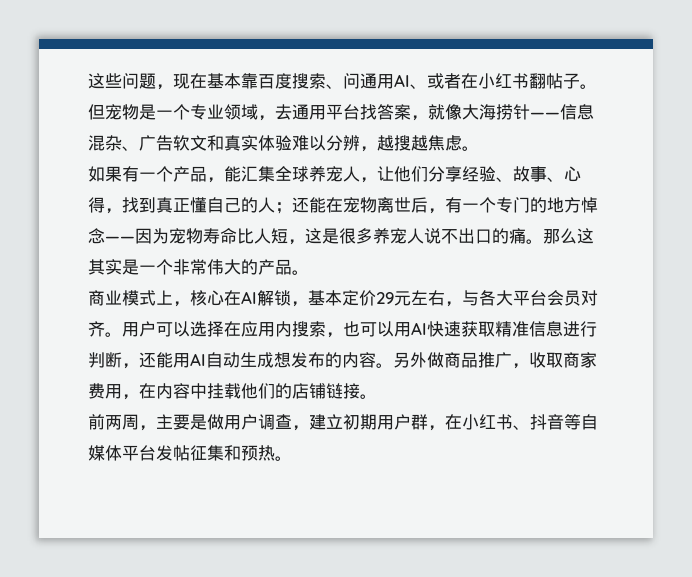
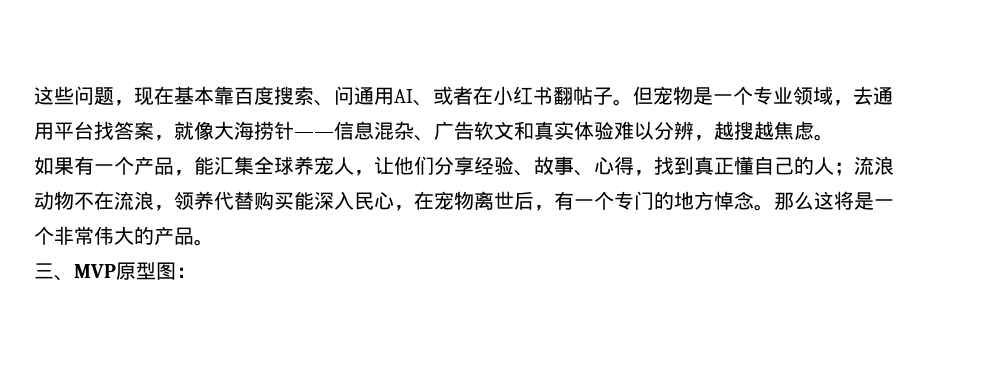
[292,197,326,213] 还能 -> [854,156,894,175] [34,191,414,211] 流浪动物不在流浪，领养代替购买能深入民心，
[105,228,526,245] ——因为宠物寿命比人短，这是很多养宠人说不出口的痛 -> (754, 200) none
[88,259,122,275] 其实 -> [834,191,854,210] 将
[88,290,598,307] [88,321,597,338] [88,352,597,369] [88,383,377,400] [88,414,598,431] [88,445,292,461] 商业模式上，核心在AI解锁，基本定价29元左右，与各大平台会员对齐。用户可以选择在应用内搜索，也可以用AI快速获取精准信息进行判断，还能用AI自动生成想发布的内容。另外做商品推广，收取商家费用，在内容中挂载他们的店铺链接。 // 前两周，主要是做用户调查，建立初期用户群，在小红书、抖音等自媒体平台发帖征集和预热。 -> [34,262,196,281] 三、MVP原型图：

